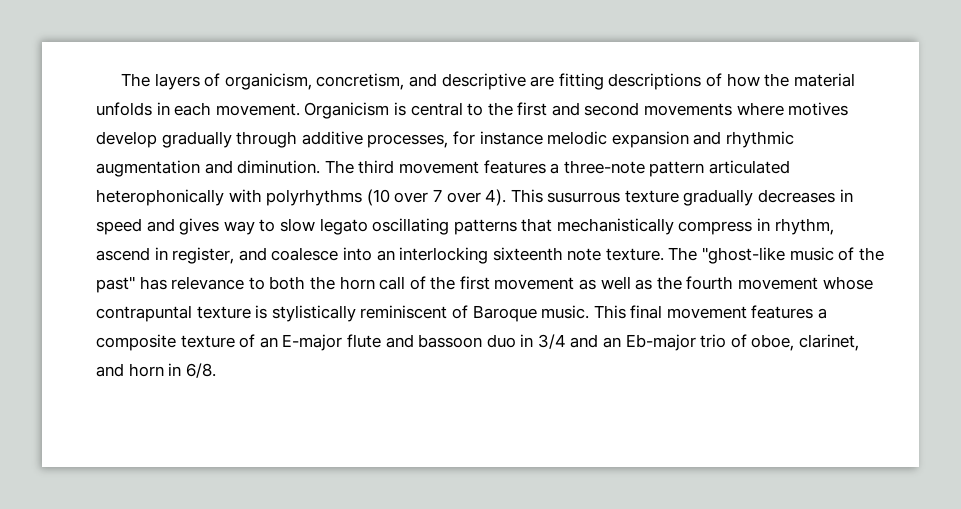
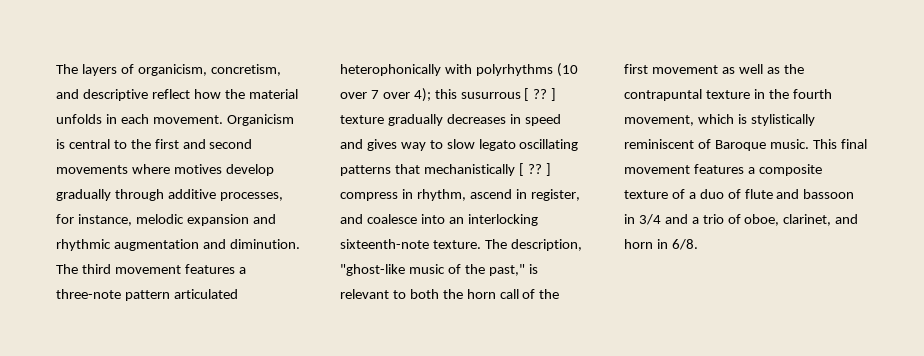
[530,73,722,90] are fitting descriptions of -> [151,89,190,99] reflect
[479,131,543,145] instance -> [77,214,132,226] instance,
[485,189,621,206] 4). This susurrous -> [413,88,557,102] 4); this susurrous [ ?? ]
(674, 226) none -> [518,163,551,176] [ ?? ]
[492,247,602,261] sixteenth note -> [340,239,429,249] sixteenth-note
(698, 254) none -> [510,239,582,251] description,
[96,276,245,293] past" has relevance -> [488,264,538,276] [340,289,389,299] past," is relevant
[686,276,873,290] [96,305,251,322] fourth movement whose contrapuntal texture -> [624,89,832,101] [624,114,734,126] contrapuntal texture in the fourth movement, which
[259,334,343,351] an E-major -> [688,189,741,199] a duo of
[486,334,516,348] duo -> (855, 194) none
[603,334,696,351] an Eb-major -> [691,217,699,224] a

